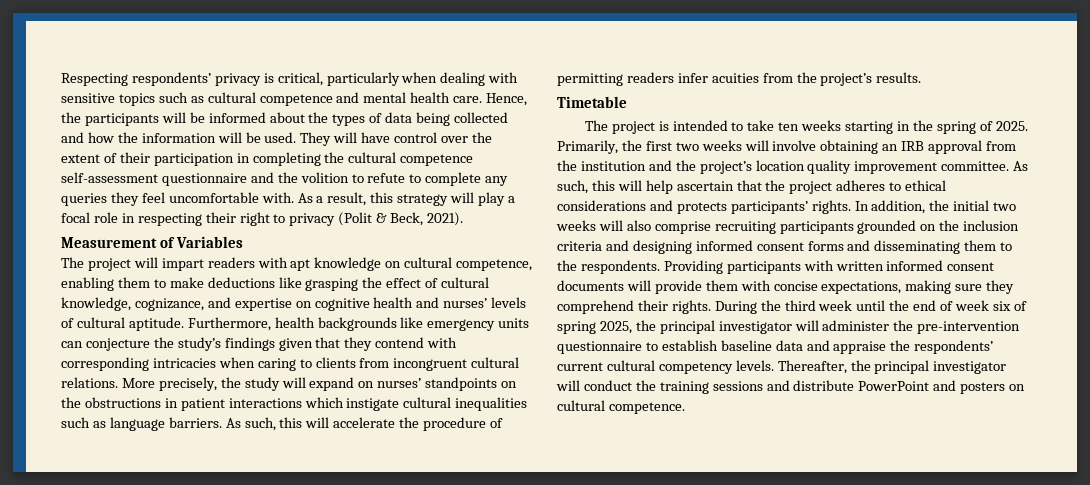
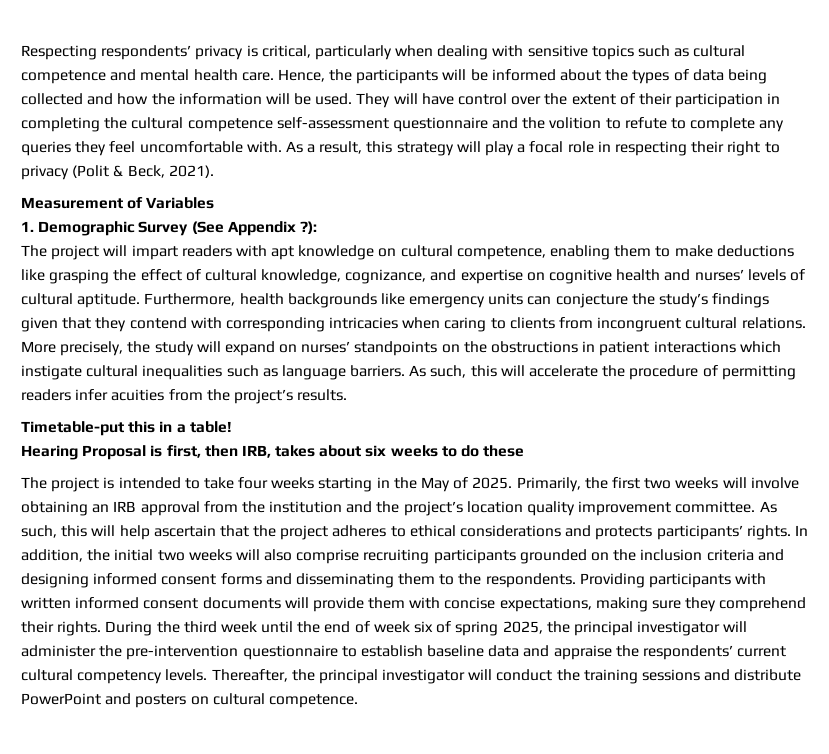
(243, 242) none -> [21,221,317,236] // 1. Demographic Survey (See Appendix ?):
[557,96,627,108] Timetable -> [21,421,232,436] [21,445,525,460] Timetable-put this in a table! // Hearing Proposal is first, then IRB, takes about six weeks to do these
[778,122,800,131] ten -> [238,477,269,489] four
[936,121,976,134] spring -> [421,477,451,492] May

